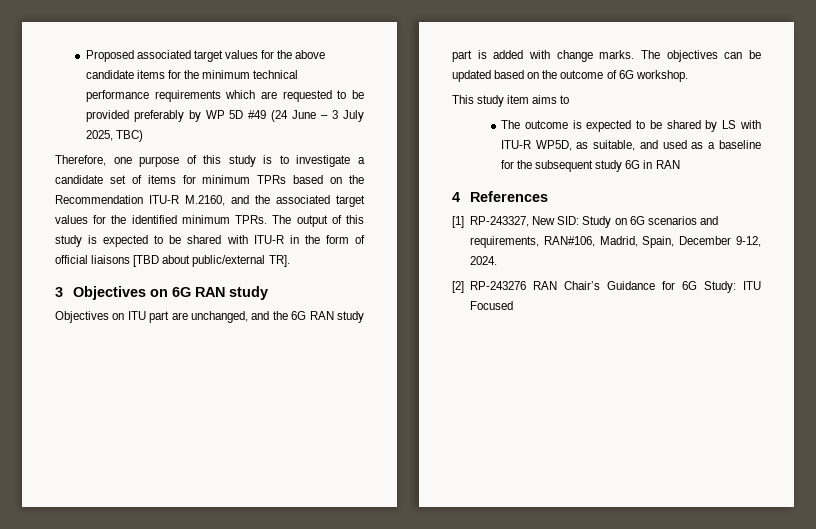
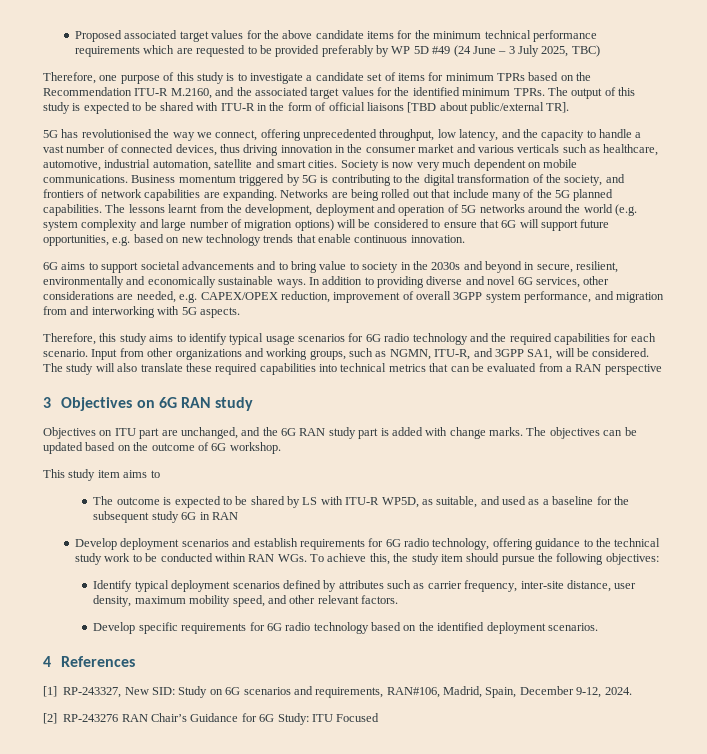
(290, 261) none -> [43,129,642,141] [43,144,659,156] [43,159,578,171] [43,174,625,186] [43,189,614,201] [43,204,637,216] [43,219,610,231] [43,234,465,246] [43,261,619,273] [43,276,610,288] [43,291,664,303] [43,306,240,318] [43,333,656,345] [43,348,650,360] [43,363,662,375] // 5G has revolutionised the way we connect, offering unprecedented throughput, low latency, and the capacity to handle a vast number of connected devices, thus driving innovation in the consumer market and various verticals such as healthcare, automotive, industrial automation, satellite and smart cities. Society is now very much dependent on mobile communications. Business momentum triggered by 5G is contributing to the digital transformation of the society, and frontiers of network capabilities are expanding. Networks are being rolled out that include many of the 5G planned capabilities. The lessons learnt from the development, deployment and operation of 5G networks around the world (e.g. system complexity and large number of migration options) will be considered to ensure that 6G will support future opportunities, e.g. based on new technology trends that enable continuous innovation. // 6G aims to support societal advancements and to bring value to society in the 2030s and beyond in secure, resilient, environmentally and economically sustainable ways. In addition to providing diverse and novel 6G services, other considerations are needed, e.g. CAPEX/OPEX reduction, improvement of overall 3GPP system performance, and migration from and interworking with 5G aspects. // Therefore, this study aims to identify typical usage scenarios for 6G radio technology and the required capabilities for each scenario. Input from other organizations and working groups, such as NGMN, ITU-R, and 3GPP SA1, will be considered. The study will also translate these required capabilities into technical metrics that can be evaluated from a RAN perspective
(680, 164) none -> [75,538,661,550] [75,553,659,565] [93,580,637,592] [93,595,399,607] [93,622,598,634] // Develop deployment scenarios and establish requirements for 6G radio technology, offering guidance to the technical study work to be conducted within RAN WGs. To achieve this, the study item should pursue the following objectives: // Identify typical deployment scenarios defined by attributes such as carrier frequency, inter-site distance, user density, maximum mobility speed, and other relevant factors. // Develop specific requirements for 6G radio technology based on the identified deployment scenarios.

